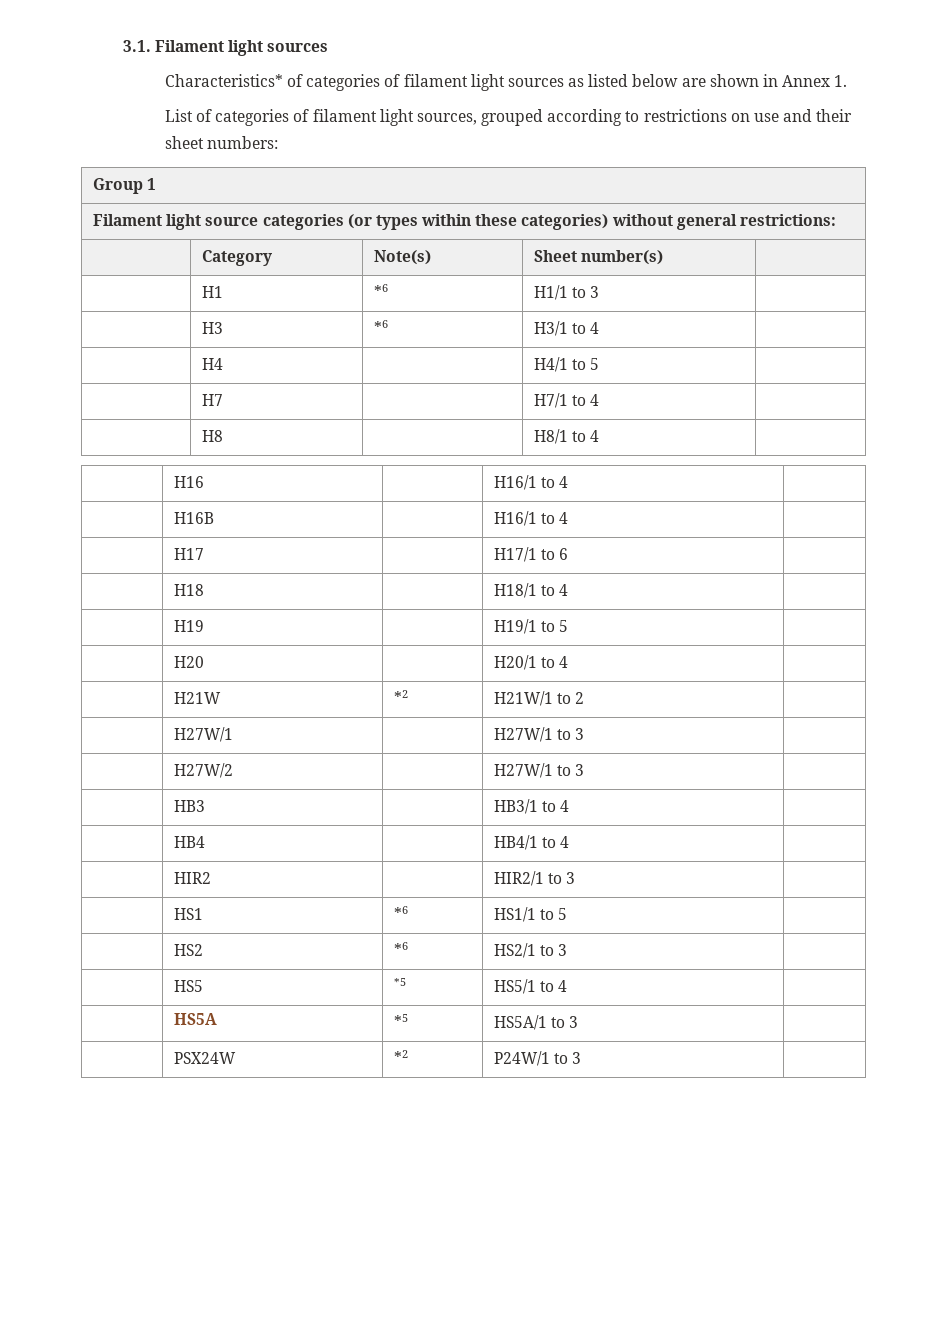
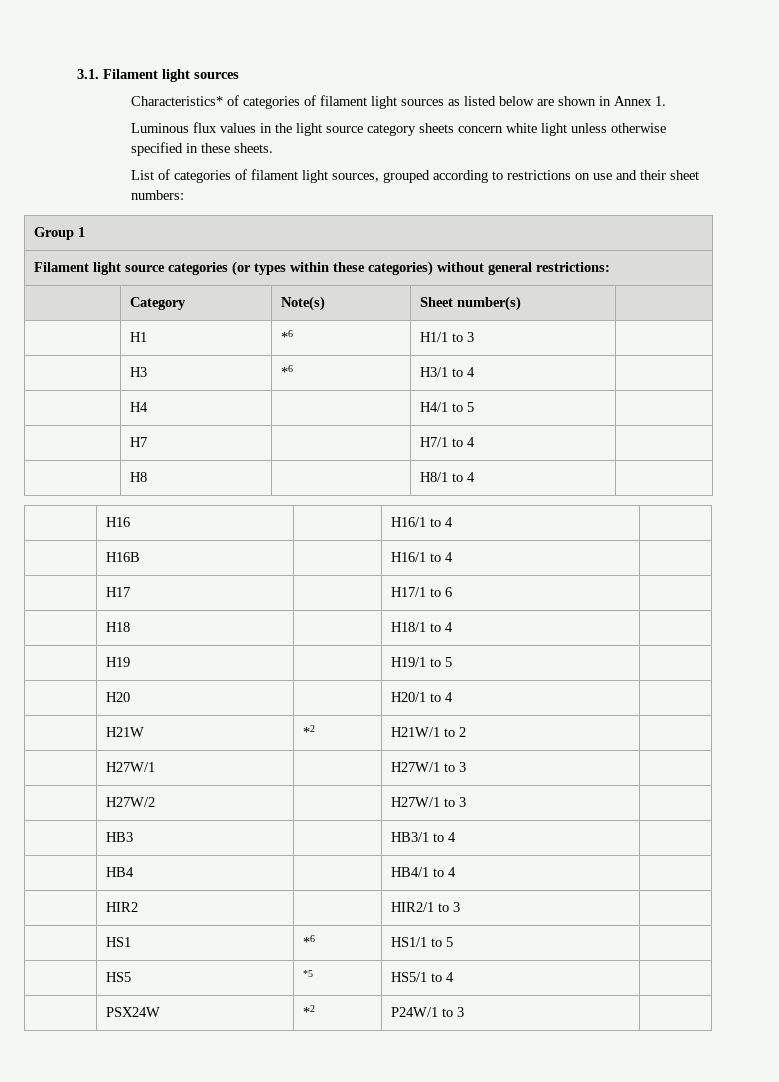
(848, 81) none -> [130,122,666,136] [130,142,273,156] // Luminous flux values in the light source category sheets concern white light unless otherwise specified in these sheets.
[173,944,203,956] [393,942,408,956] [493,943,568,958] // | HS2 | *6 | HS2/1 to 3 | -> (454, 942) none
[173,1013,217,1025] [393,1014,408,1028] [493,1015,579,1030] // | HS5A | *5 | HS5A/1 to 3 | -> (455, 977) none

